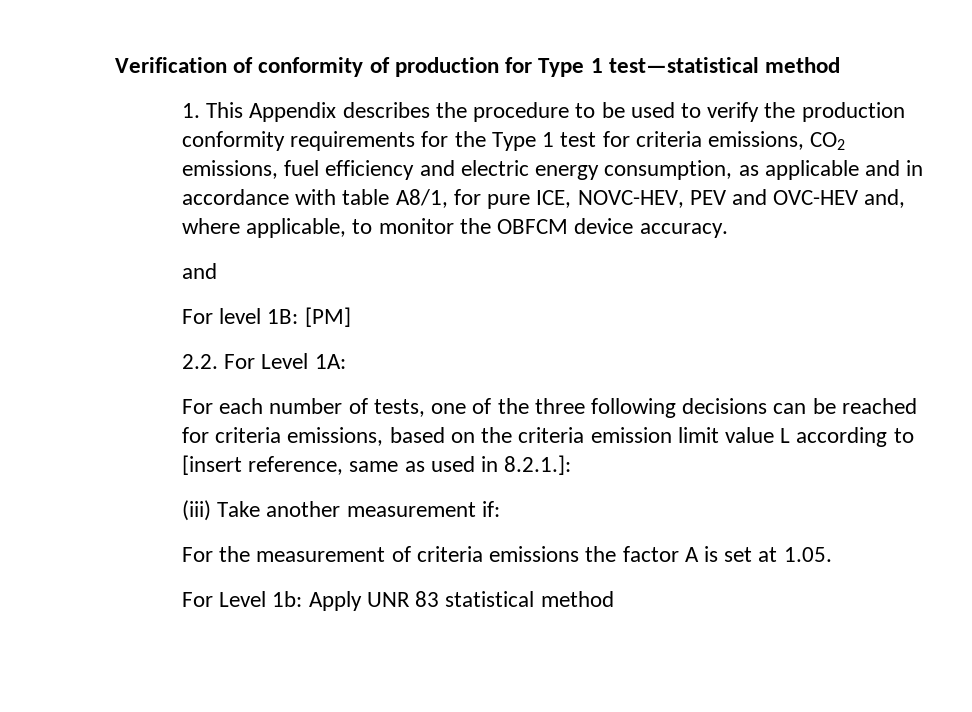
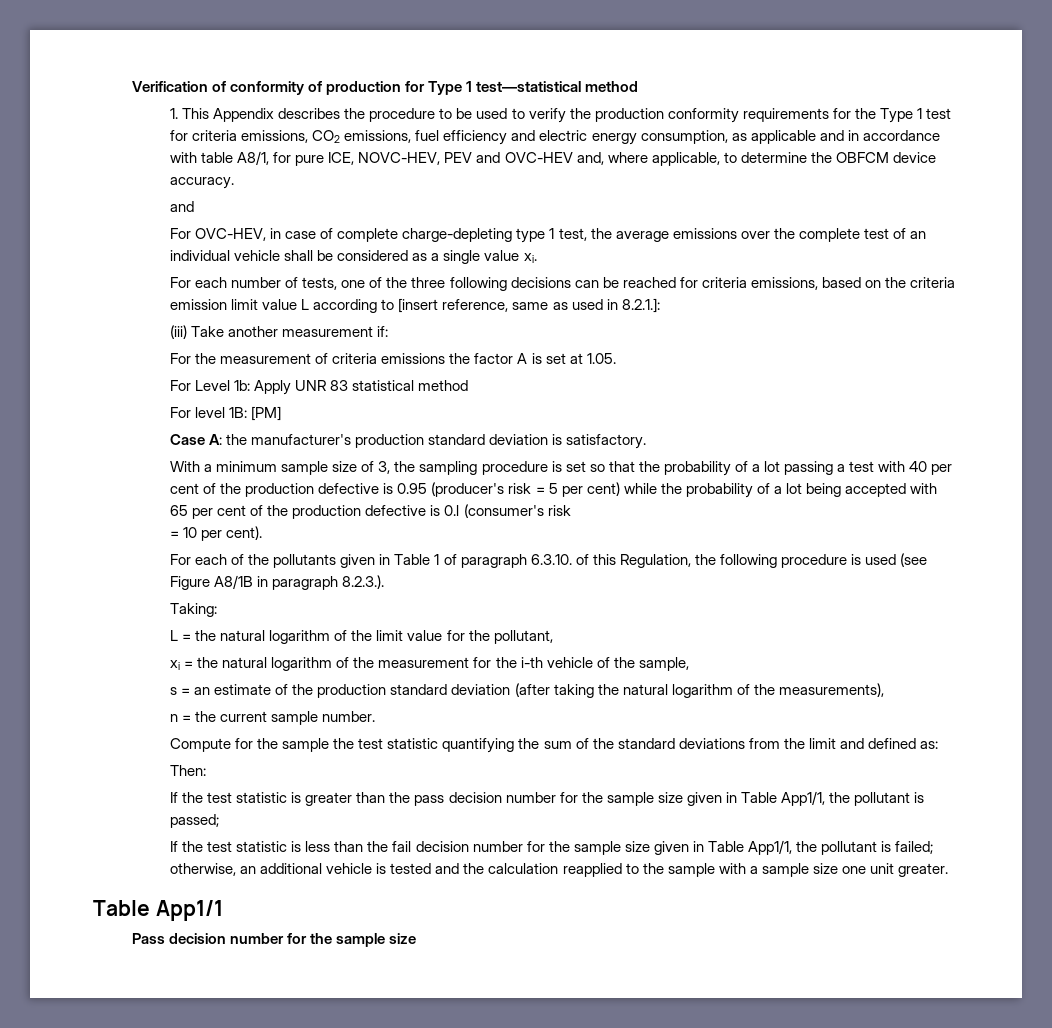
[378,218,454,234] monitor -> [740,152,807,163] determine
[219,307,351,327] [182,353,346,369] level 1B: [PM] // 2.2. For Level 1A: -> [195,228,926,243] [170,250,537,264] OVC-HEV, in case of complete charge-depleting type 1 test, the average emissions over the complete test of an individual vehicle shall be considered as a single value xi.
(614, 599) none -> [170,406,282,421] [170,434,647,449] [170,461,953,476] [170,482,938,498] [170,504,571,519] [170,526,263,541] [170,553,928,568] [170,575,385,590] [170,603,218,617] [170,630,553,644] [170,657,689,671] [170,683,884,698] [170,711,376,725] [170,738,939,753] [170,765,207,776] [170,791,925,806] [170,814,220,828] [170,840,934,855] [170,863,949,877] [93,900,223,921] [131,933,416,947] // For level 1B: [PM] // Case A: the manufacturer's production standard deviation is satisfactory. // With a minimum sample size of 3, the sampling procedure is set so that the probability of a lot passing a test with 40 per cent of the production defective is 0.95 (producer's risk = 5 per cent) while the probability of a lot being accepted with 65 per cent of the production defective is 0.l (consumer's risk // = 10 per cent). // For each of the pollutants given in Table 1 of paragraph 6.3.10. of this Regulation, the following procedure is used (see Figure A8/1B in paragraph 8.2.3.). // Taking: // L = the natural logarithm of the limit value for the pollutant, // xi = the natural logarithm of the measurement for the i-th vehicle of the sample, // s = an estimate of the production standard deviation (after taking the natural logarithm of the measurements), // n = the current sample number. // Compute for the sample the test statistic quantifying the sum of the standard deviations from the limit and defined as: // Then: // If the test statistic is greater than the pass decision number for the sample size given in Table App1/1, the pollutant is passed; // If the test statistic is less than the fail decision number for the sample size given in Table App1/1, the pollutant is failed; otherwise, an additional vehicle is tested and the calculation reapplied to the sample with a sample size one unit greater. // Table App1/1 // Pass decision number for the sample size

